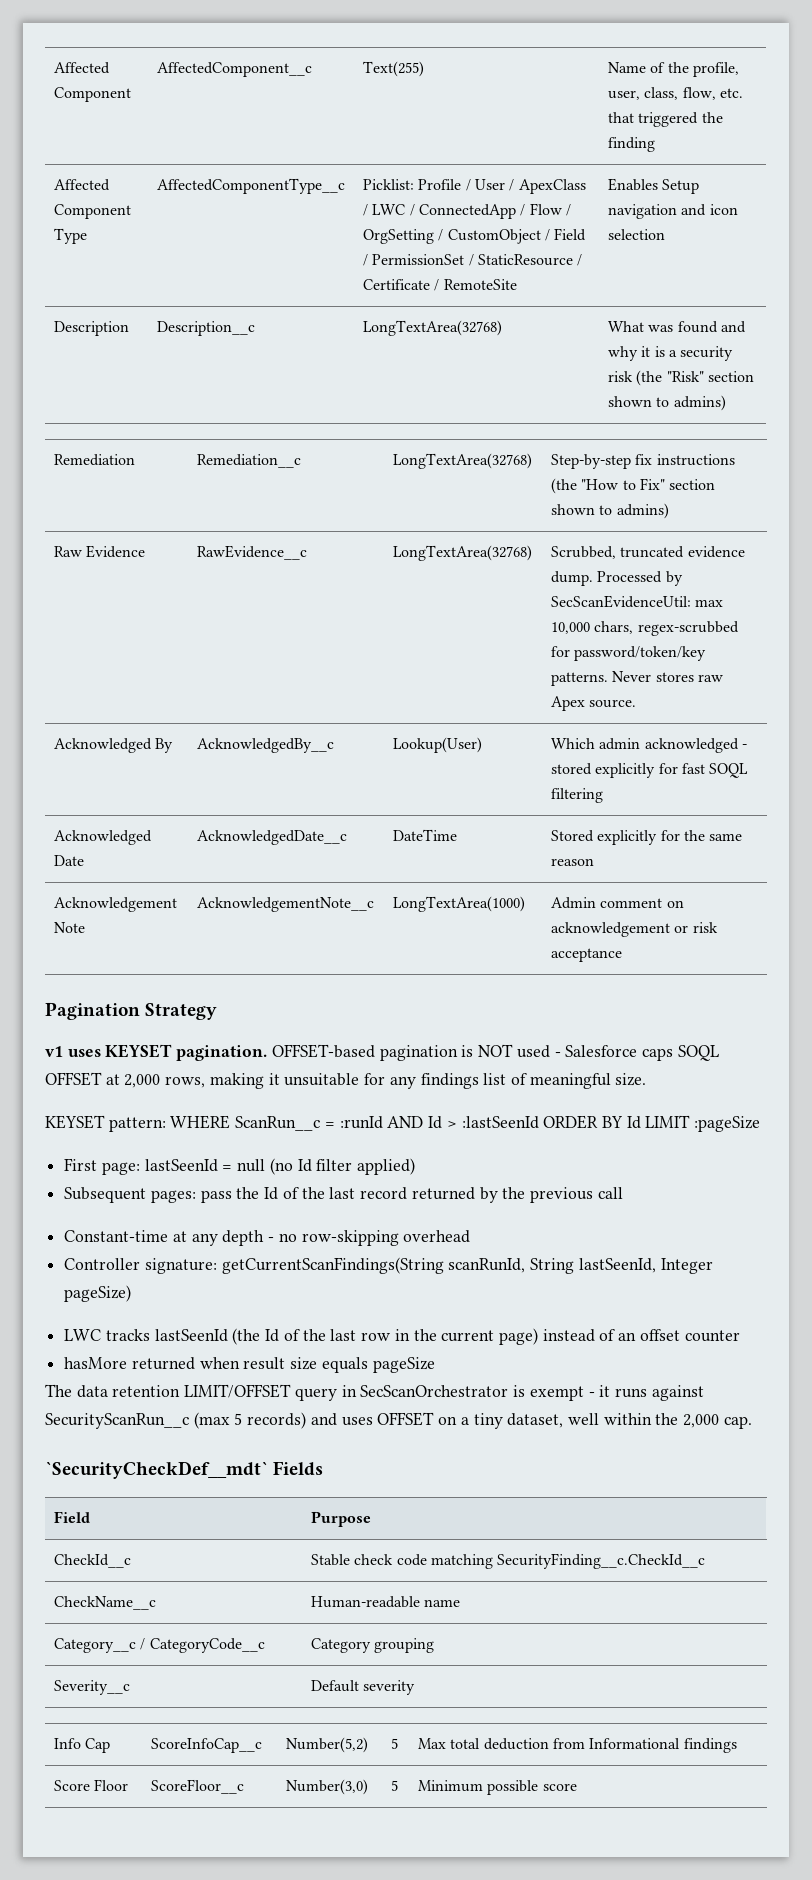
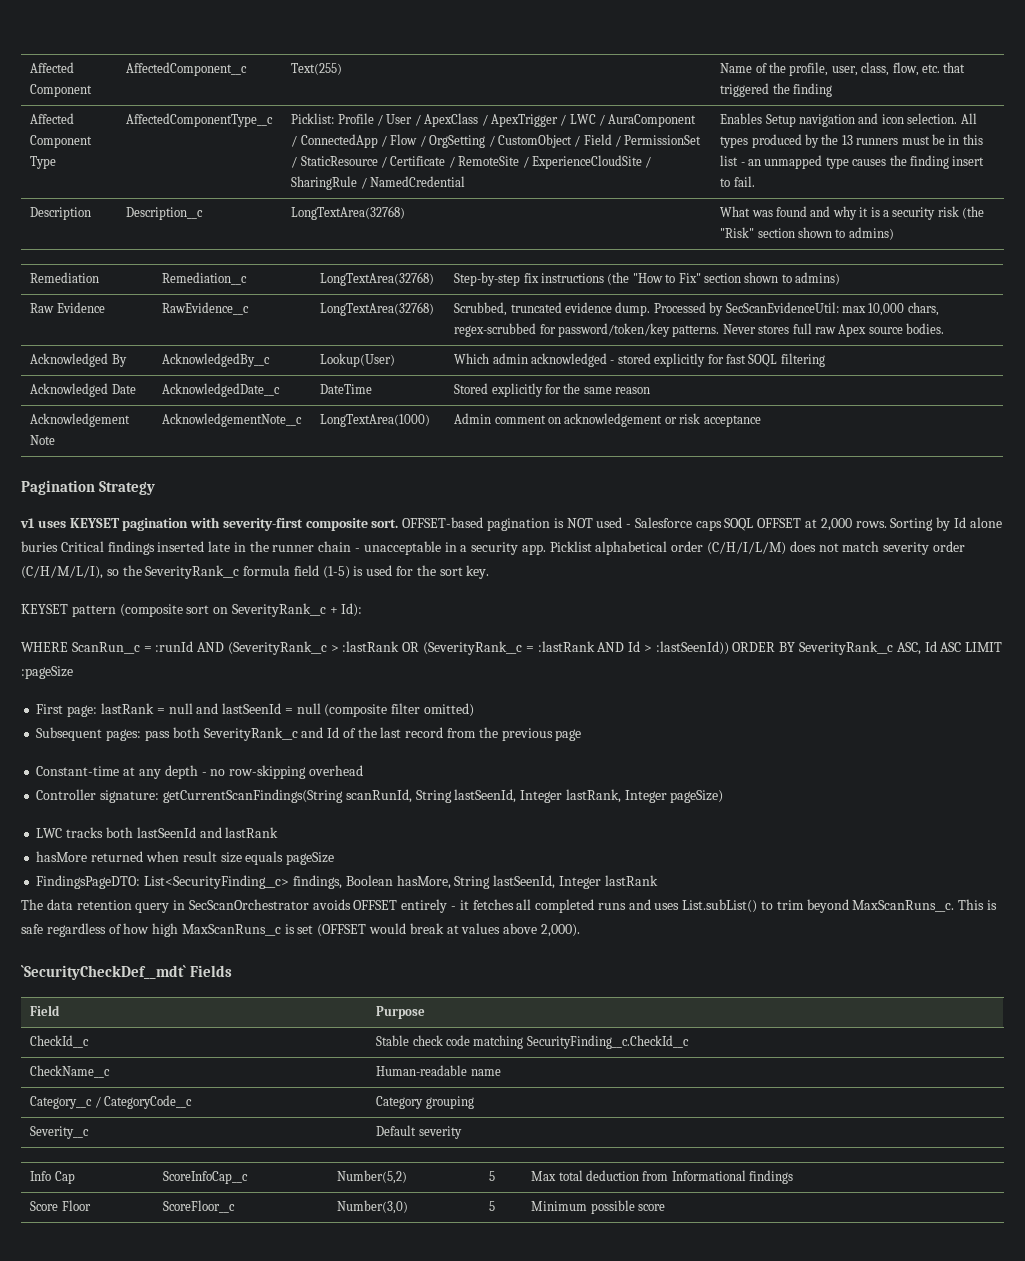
[372,204,406,215] LWC -> [490,114,697,127] ApexTrigger / LWC / AuraComponent
(517, 284) none -> [522,155,652,169] [291,176,466,190] / ExperienceCloudSite / SharingRule / NamedCredential
[607,229,665,240] selection -> [907,113,977,124] [720,134,983,148] [720,155,985,169] [720,176,755,187] selection. All types produced by the 13 runners must be in this list - an unmapped type causes the finding insert to fail.
(694, 677) none -> [792,323,812,334] full
[589,699,637,708] source. -> [868,323,945,334] source bodies.
[176,1045,268,1061] pagination. -> [122,517,399,531] pagination with severity-first composite sort.
[165,1073,647,1089] [45,1115,166,1132] rows, making it unsuitable for any findings list of meaningful size. // KEYSET pattern: -> [855,517,1002,531] [21,541,965,555] [21,565,490,579] [21,603,363,617] rows. Sorting by Id alone buries Critical findings inserted late in the runner chain - unacceptable in a security app. Picklist alphabetical order (C/H/I/L/M) does not match severity order (C/H/M/L/I), so the SeverityRank__c formula field (1-5) is used for the sort key. // KEYSET pattern (composite sort on SeverityRank__c + Id): //
(424, 1122) none -> [227,641,625,655] (SeverityRank__c > :lastRank OR (SeverityRank__c = :lastRank AND
[461,1116,539,1129] :lastSeenId -> [655,641,729,655] :lastSeenId))
[626,1116,641,1129] Id -> [799,641,962,655] SeverityRank__c ASC, Id ASC
[144,1158,416,1175] lastSeenId = null (no Id filter applied) -> [100,703,474,717] lastRank = null and lastSeenId = null (composite filter omitted)
[236,1187,260,1199] the -> [172,727,324,741] both SeverityRank__c and
[411,1187,498,1203] returned by -> [446,728,476,738] from
[597,1187,623,1199] call -> [555,729,582,741] page
(713, 1266) none -> [565,789,667,803] lastRank, Integer
[154,1328,740,1345] lastSeenId (the Id of the last row in the current page) instead of an offset counter -> [105,827,279,838] both lastSeenId and lastRank
(435, 1365) none -> [36,875,658,889] // FindingsPageDTO: List<SecurityFinding__c> findings, Boolean hasMore, String lastSeenId, Integer lastRank
[184,1384,292,1398] LIMIT/OFFSET -> (132, 905) none
[513,1385,704,1401] [45,1412,752,1429] is exempt - it runs against SecurityScanRun__c (max 5 records) and uses OFFSET on a tiny dataset, well within the 2,000 cap. -> [312,899,997,913] [21,923,580,937] avoids OFFSET entirely - it fetches all completed runs and uses List.subList() to trim beyond MaxScanRuns__c. This is safe regardless of how high MaxScanRuns__c is set (OFFSET would break at values above 2,000).

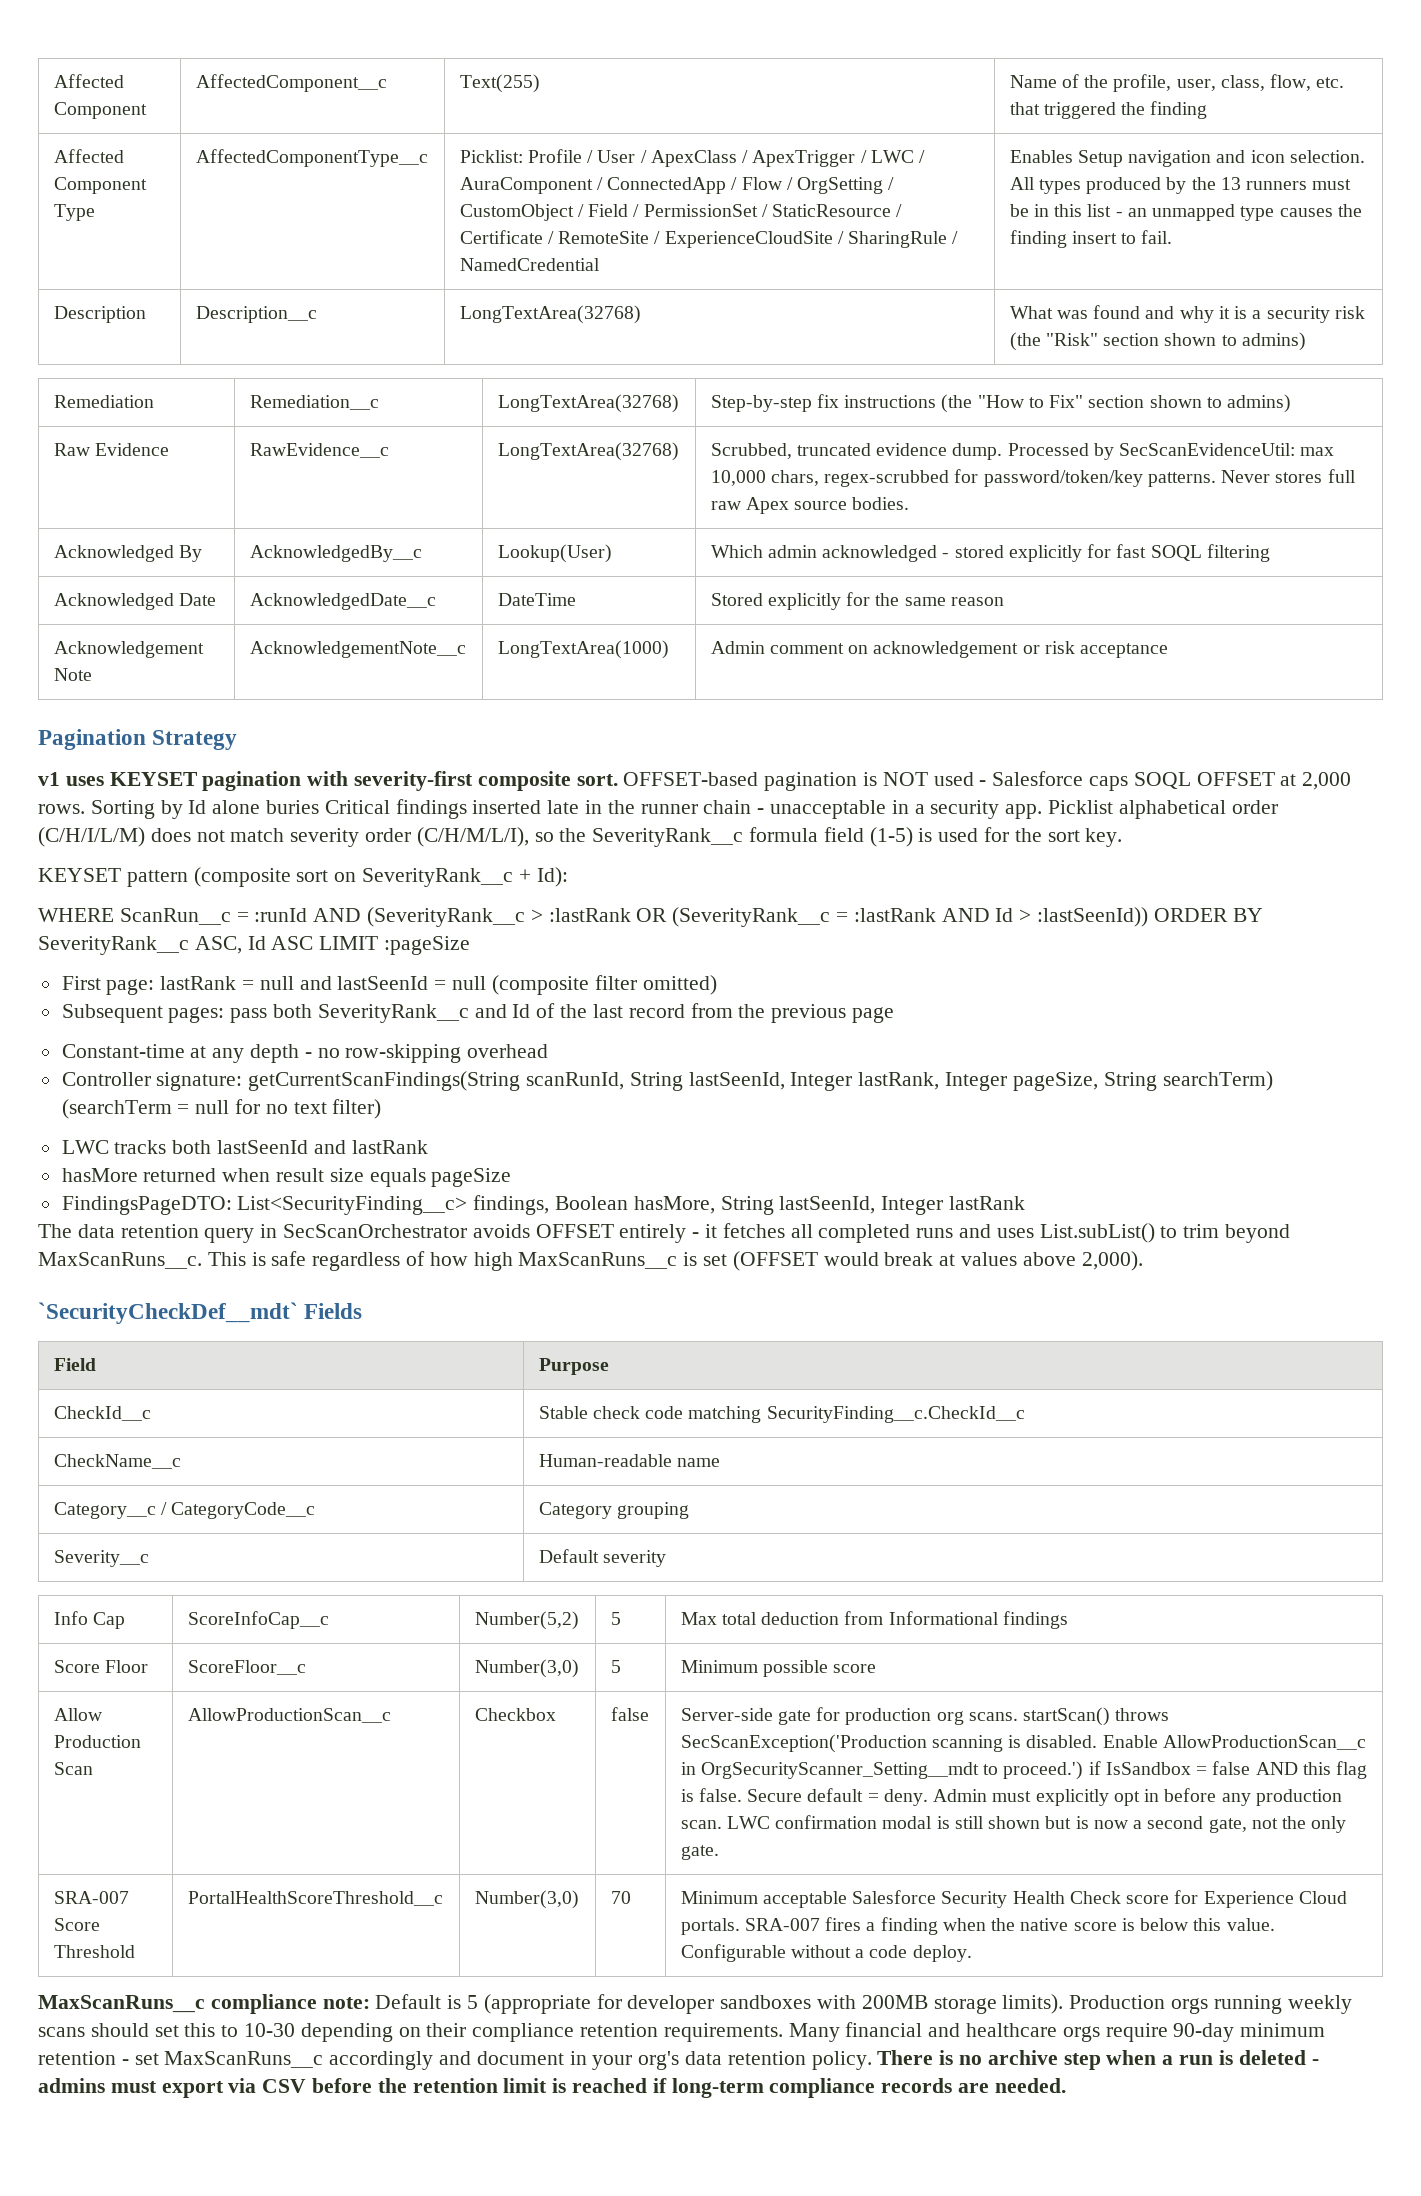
[670,790,724,803] pageSize) -> [1012,1071,1273,1091] [61,1099,382,1119] pageSize, String searchTerm) (searchTerm = null for no text filter)
(666, 1207) none -> [53,1708,102,1721] [53,1735,141,1748] [53,1762,93,1775] [187,1708,391,1723] [474,1708,556,1721] [610,1707,649,1721] [680,1707,1170,1726] [680,1734,1366,1753] [680,1761,1368,1780] [680,1788,1342,1806] [680,1815,1347,1833] [680,1845,719,1860] [53,1891,129,1904] [53,1918,100,1931] [53,1945,135,1958] [187,1891,443,1906] [474,1890,579,1909] [610,1891,631,1904] [680,1890,1347,1908] [680,1917,1275,1935] [680,1944,972,1962] [38,1994,1352,2014] [38,2022,1326,2042] [38,2050,1319,2070] [38,2078,1066,2098] // Allow Production Scan | AllowProductionScan__c | Checkbox | false | Server-side gate for production org scans. startScan() throws SecScanException('Production scanning is disabled. Enable AllowProductionScan__c in OrgSecurityScanner_Setting__mdt to proceed.') if IsSandbox = false AND this flag is false. Secure default = deny. Admin must explicitly opt in before any production scan. LWC confirmation modal is still shown but is now a second gate, not the only gate. // SRA-007 Score Threshold | PortalHealthScoreThreshold__c | Number(3,0) | 70 | Minimum acceptable Salesforce Security Health Check score for Experience Cloud portals. SRA-007 fires a finding when the native score is below this value. Configurable without a code deploy. // MaxScanRuns__c compliance note: Default is 5 (appropriate for developer sandboxes with 200MB storage limits). Production orgs running weekly scans should set this to 10-30 depending on their compliance retention requirements. Many financial and healthcare orgs require 90-day minimum retention - set MaxScanRuns__c accordingly and document in your org's data retention policy. There is no archive step when a run is deleted - admins must export via CSV before the retention limit is reached if long-term compliance records are needed.

